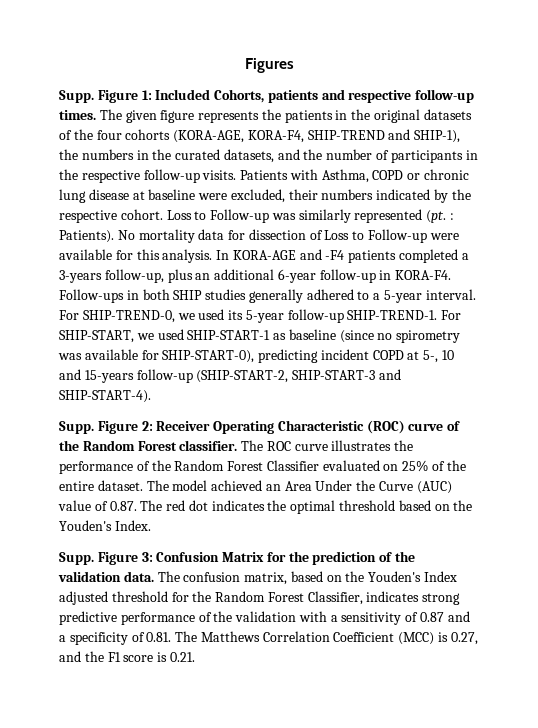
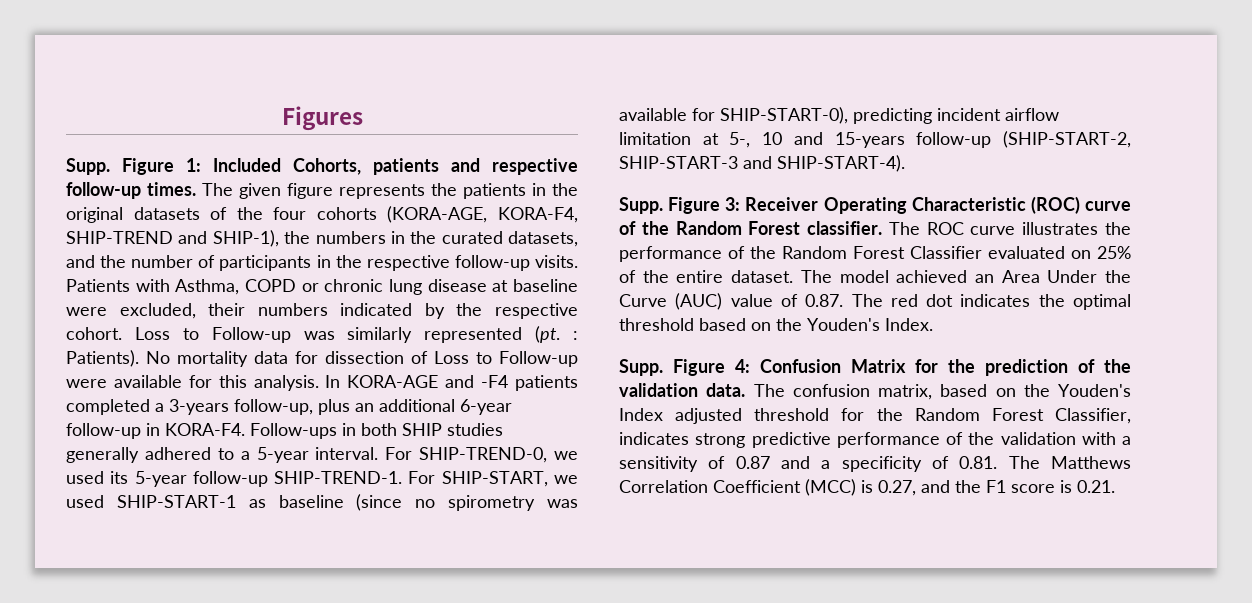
[372,350,404,360] COPD -> [1005,108,1059,121] [619,132,691,145] airflow limitation
[141,421,153,431] 2: -> [725,197,741,211] 3:
[141,552,153,562] 3: -> [735,359,750,373] 4:

